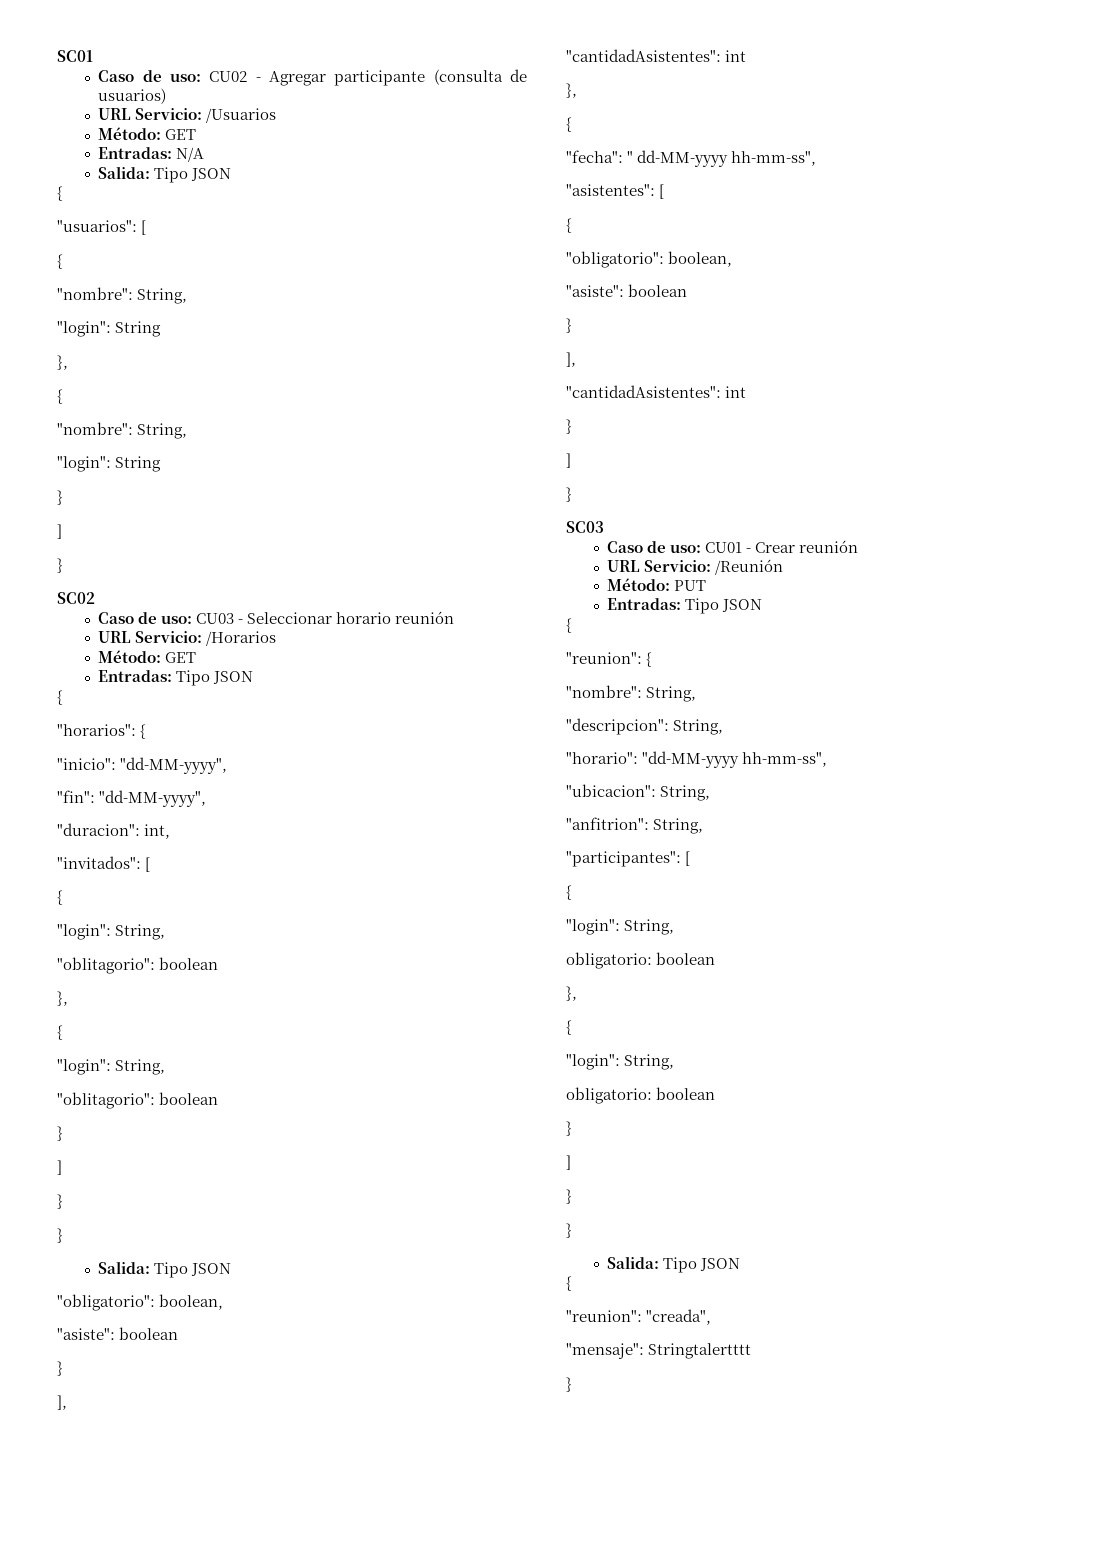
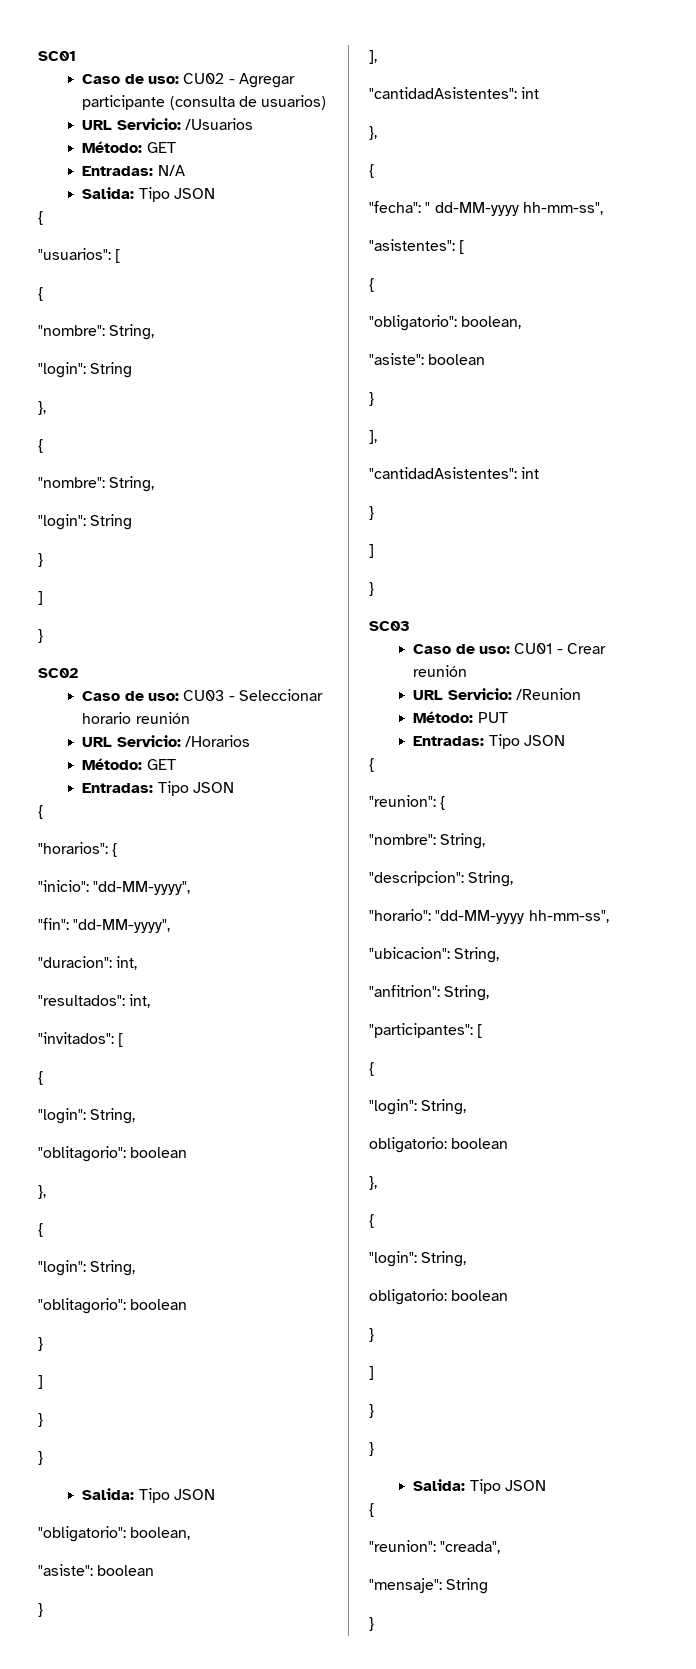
(171, 831) none -> [38,994,151,1008] // "resultados": int,
[715,559,784,575] /Reunión -> [516,688,582,700] /Reunion
[648,1343,752,1359] Stringtalertttt -> [446,1578,489,1594] String

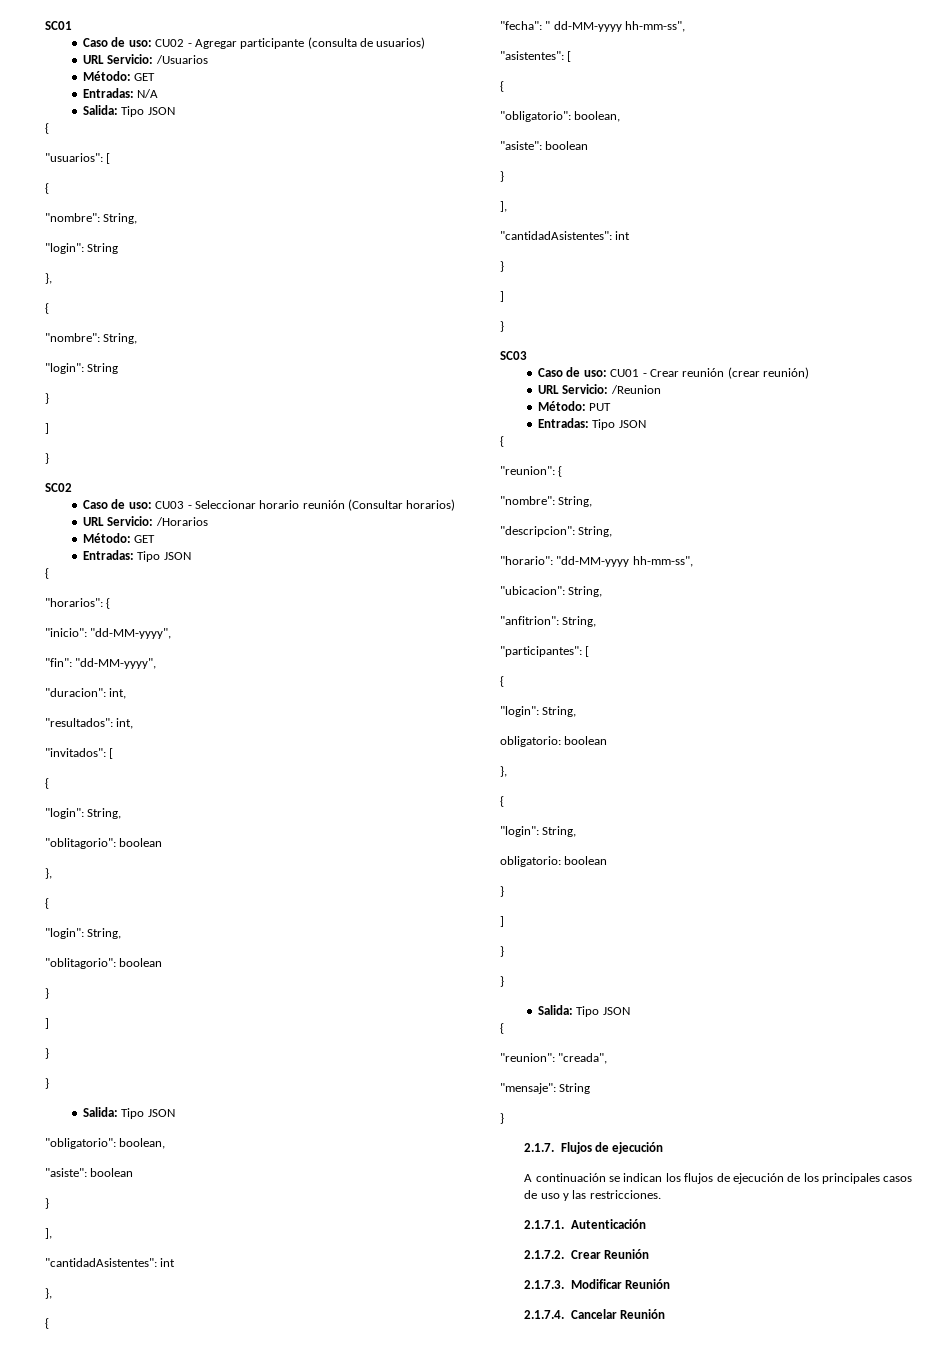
(190, 718) none -> [348,499,456,511] (Consultar horarios)
(468, 671) none -> [727,367,810,379] (crear reunión)
(374, 1624) none -> [524,1142,664,1154] [524,1173,913,1184] [524,1190,661,1201] [524,1219,646,1229] [524,1249,649,1259] [524,1279,670,1289] [524,1309,665,1319] // 2.1.7. Flujos de ejecución // A continuación se indican los flujos de ejecución de los principales casos de uso y las restricciones. // 2.1.7.1. Autenticación // 2.1.7.2. Crear Reunión // 2.1.7.3. Modificar Reunión // 2.1.7.4. Cancelar Reunión

